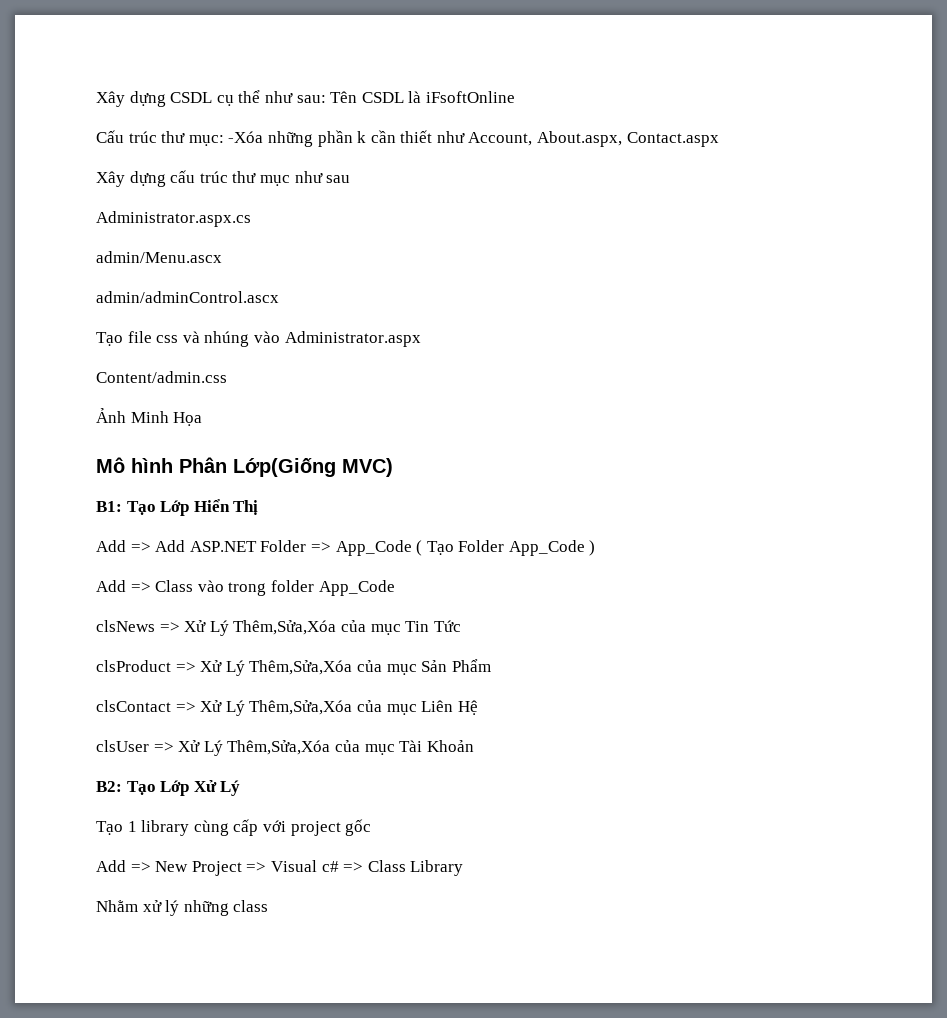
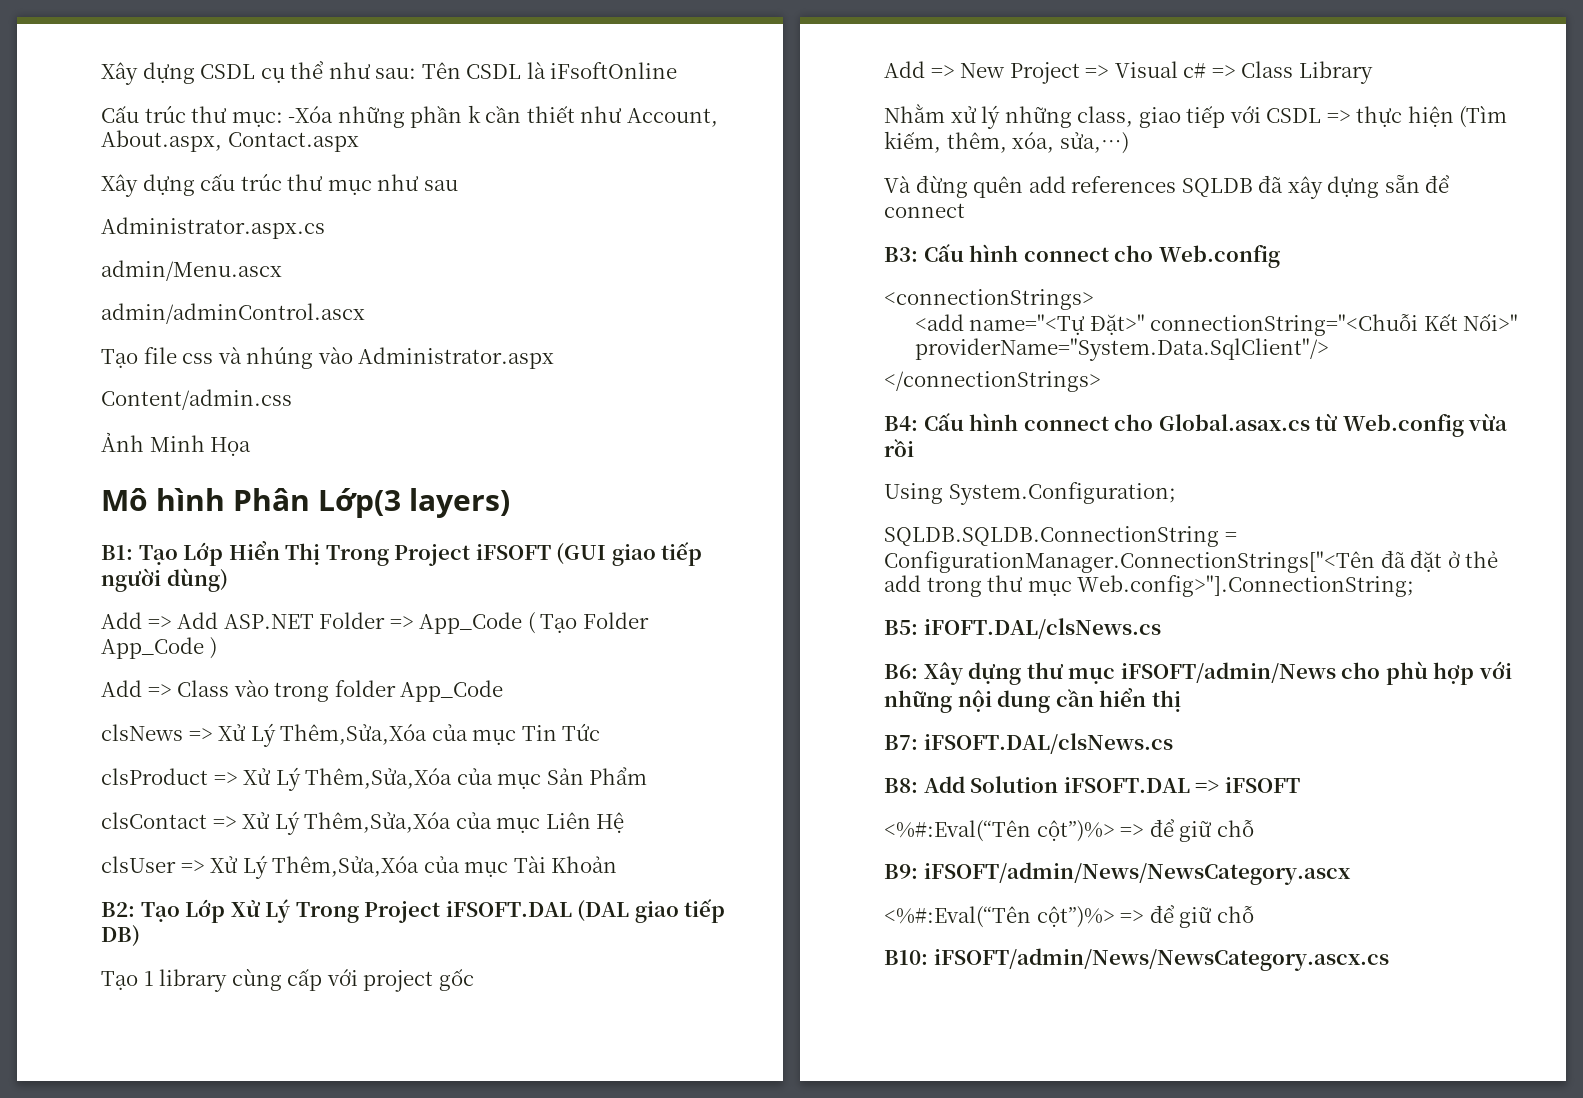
[233,458,393,477] Lớp(Giống MVC) -> [318,488,510,518] Lớp(3 layers)
(259, 507) none -> [325,542,703,566] [101,568,228,592] Trong Project iFSOFT (GUI giao tiếp người dùng)
(241, 788) none -> [295,899,726,923] [101,925,140,947] Trong Project iFSOFT.DAL (DAL giao tiếp DB)
[233,900,269,912] class -> [1077,106,1508,128] [884,131,1129,154] [884,174,1450,199] [884,203,965,218] [884,244,1280,268] [884,289,1094,310] [914,313,1519,336] [914,338,1329,361] [884,371,1101,392] [884,413,1508,437] [884,439,914,457] [884,482,1176,505] [884,526,1237,547] [884,550,1499,573] [884,575,1415,597] [884,618,1161,639] [884,661,1512,685] [884,687,1181,713] [884,733,1173,754] [884,776,1300,793] [884,819,1254,842] [884,862,1351,885] [884,905,1254,928] [884,948,1389,971] class, giao tiếp với CSDL => thực hiện (Tìm kiếm, thêm, xóa, sửa,…) // Và đừng quên add references SQLDB đã xây dựng sẵn để connect // B3: Cấu hình connect cho Web.config // <connectionStrings> // <add name="<Tự Đặt>" connectionString="<Chuỗi Kết Nối>" providerName="System.Data.SqlClient"/> // </connectionStrings> // B4: Cấu hình connect cho Global.asax.cs từ Web.config vừa rồi // Using System.Configuration; // SQLDB.SQLDB.ConnectionString = ConfigurationManager.ConnectionStrings["<Tên đã đặt ở thẻ add trong thư mục Web.config>"].ConnectionString; // B5: iFOFT.DAL/clsNews.cs // B6: Xây dựng thư mục iFSOFT/admin/News cho phù hợp với những nội dung cần hiển thị // B7: iFSOFT.DAL/clsNews.cs // B8: Add Solution iFSOFT.DAL => iFSOFT // <%#:Eval(“Tên cột”)%> => để giữ chỗ // B9: iFSOFT/admin/News/NewsCategory.ascx // <%#:Eval(“Tên cột”)%> => để giữ chỗ // B10: iFSOFT/admin/News/NewsCategory.ascx.cs

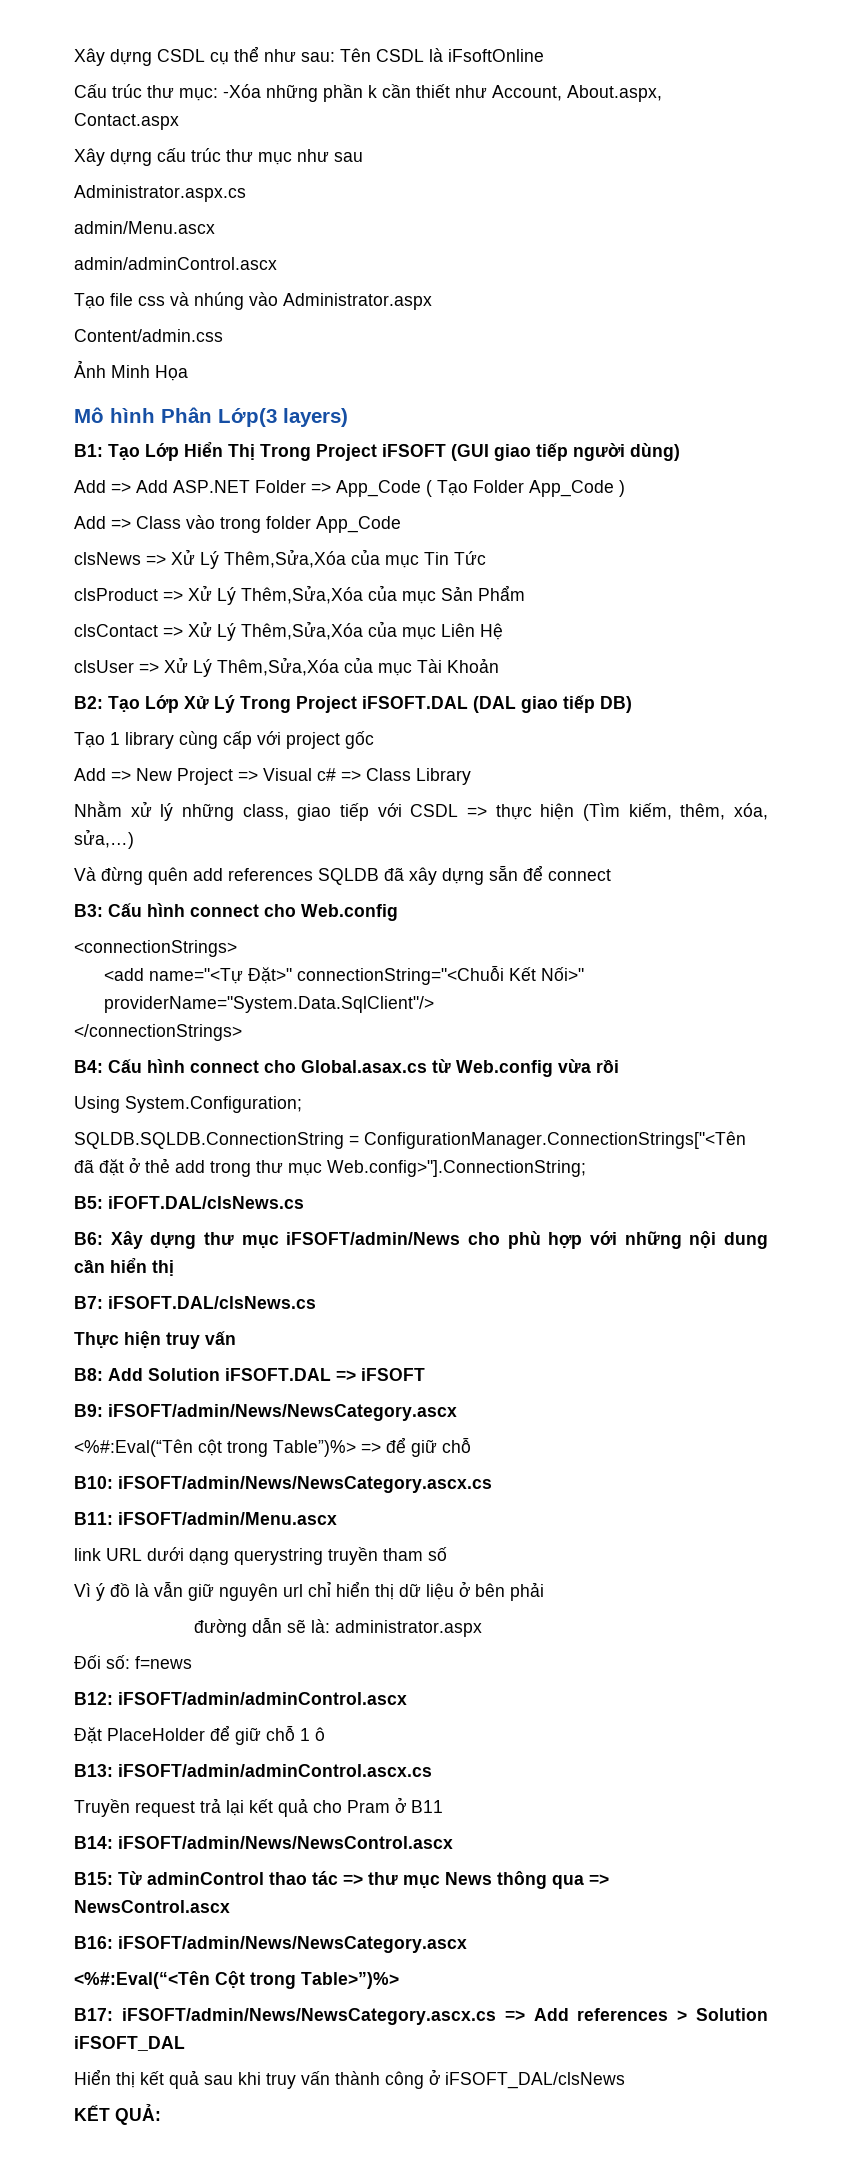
(1173, 743) none -> [74,1331,236,1349] // Thực hiện truy vấn
[884,819,1254,842] // <%#:Eval(“Tên cột”)%> => để giữ chỗ -> (425, 1374) none
[1036,906,1115,928] cột”)%> -> [198,1439,356,1457] cột trong Table”)%>
(1389, 959) none -> [74,1512,337,1525] [74,1547,447,1565] [74,1581,544,1601] [194,1617,483,1637] [74,1655,192,1669] [74,1692,407,1705] [74,1725,325,1745] [74,1764,432,1777] [74,1797,443,1817] [74,1836,453,1849] [74,1871,609,1889] [74,1900,230,1913] [74,1936,467,1953] [74,1971,399,1989] [74,2008,768,2025] [74,2036,185,2051] [74,2069,625,2089] [74,2104,161,2125] // B11: iFSOFT/admin/Menu.ascx // link URL dưới dạng querystring truyền tham số // Vì ý đồ là vẫn giữ nguyên url chỉ hiển thị dữ liệu ở bên phải // đường dẫn sẽ là: administrator.aspx // Đối số: f=news // B12: iFSOFT/admin/adminControl.ascx // Đặt PlaceHolder để giữ chỗ 1 ô // B13: iFSOFT/admin/adminControl.ascx.cs // Truyền request trả lại kết quả cho Pram ở B11 // B14: iFSOFT/admin/News/NewsControl.ascx // B15: Từ adminControl thao tác => thư mục News thông qua => NewsControl.ascx // B16: iFSOFT/admin/News/NewsCategory.ascx // <%#:Eval(“<Tên Cột trong Table>”)%> // B17: iFSOFT/admin/News/NewsCategory.ascx.cs => Add references > Solution iFSOFT_DAL // Hiển thị kết quả sau khi truy vấn thành công ở iFSOFT_DAL/clsNews // KẾT QUẢ:

